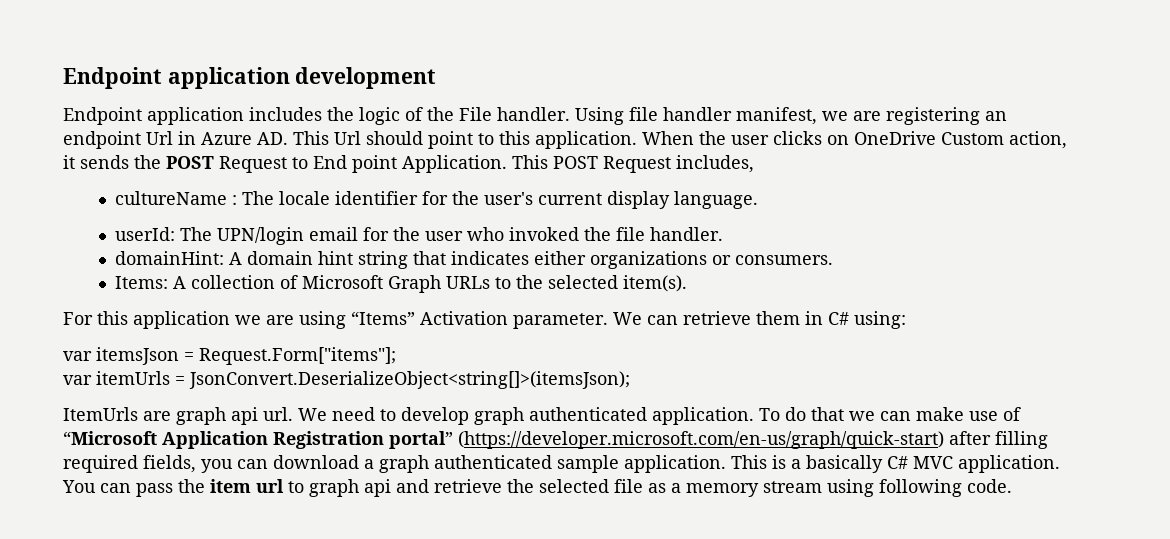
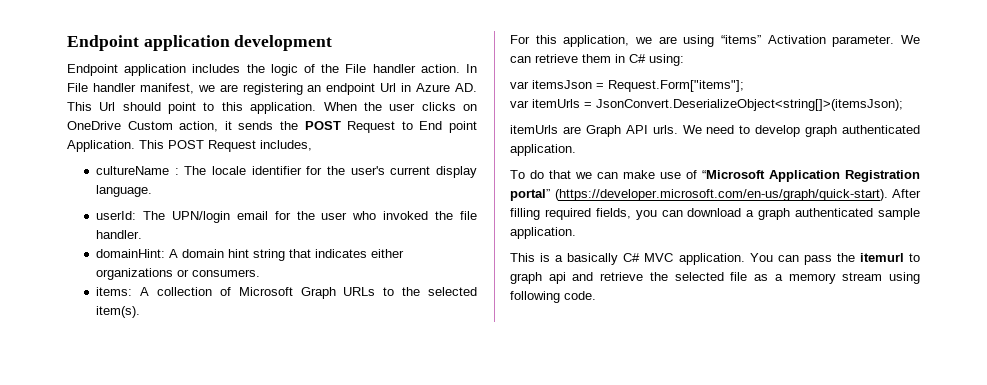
[497,107,658,125] handler. Using file -> [372,64,477,73] [67,83,88,92] handler action. In File
[115,276,169,289] Items: -> [96,287,133,296] items:
[133,311,230,329] application -> [563,35,630,47] application,
[351,311,415,325] “Items” -> [721,35,761,44] “items”
[63,407,293,425] ItemUrls are graph api url. -> [510,125,678,137] itemUrls are Graph API urls.
(754, 416) none -> (576, 150) //
[458,431,991,449] (https://developer.microsoft.com/en-us/graph/quick-start) after -> [554,189,921,201] (https://developer.microsoft.com/en-us/graph/quick-start). After
(726, 464) none -> (576, 233) //
[210,479,284,493] item url -> [859,253,904,262] itemurl

